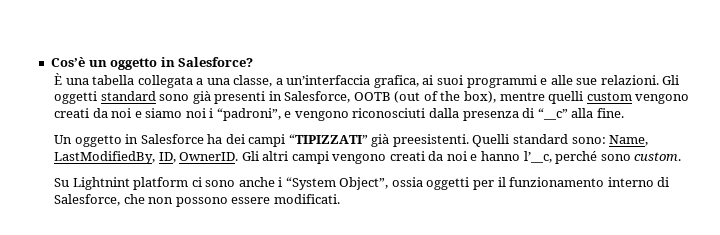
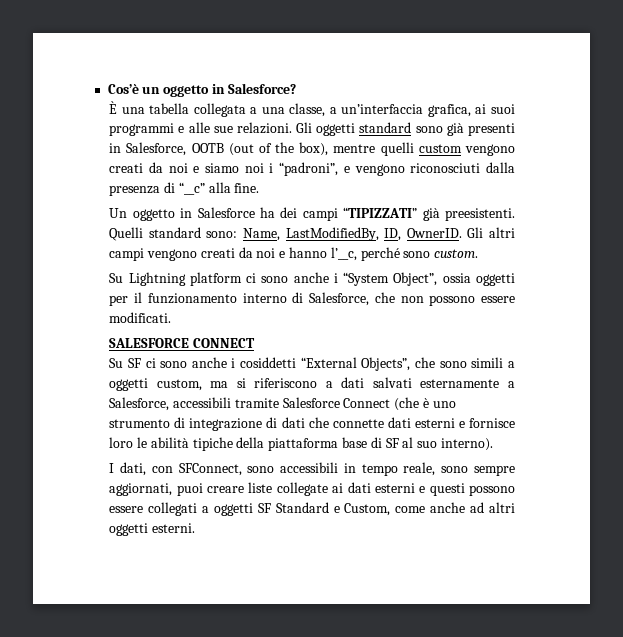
[72,177,130,190] Lightnint -> [128,272,186,286] Lightning
(340, 199) none -> [109,338,256,348] [109,357,515,371] [109,377,515,391] [109,397,456,411] [109,417,515,431] [109,437,493,451] [109,462,515,476] [109,482,515,496] [109,502,515,516] [109,523,196,536] // SALESFORCE CONNECT // Su SF ci sono anche i cosiddetti “External Objects”, che sono simili a oggetti custom, ma si riferiscono a dati salvati esternamente a Salesforce, accessibili tramite Salesforce Connect (che è uno strumento di integrazione di dati che connette dati esterni e fornisce loro le abilità tipiche della piattaforma base di SF al suo interno). // I dati, con SFConnect, sono accessibili in tempo reale, sono sempre aggiornati, puoi creare liste collegate ai dati esterni e questi possono essere collegati a oggetti SF Standard e Custom, come anche ad altri oggetti esterni.

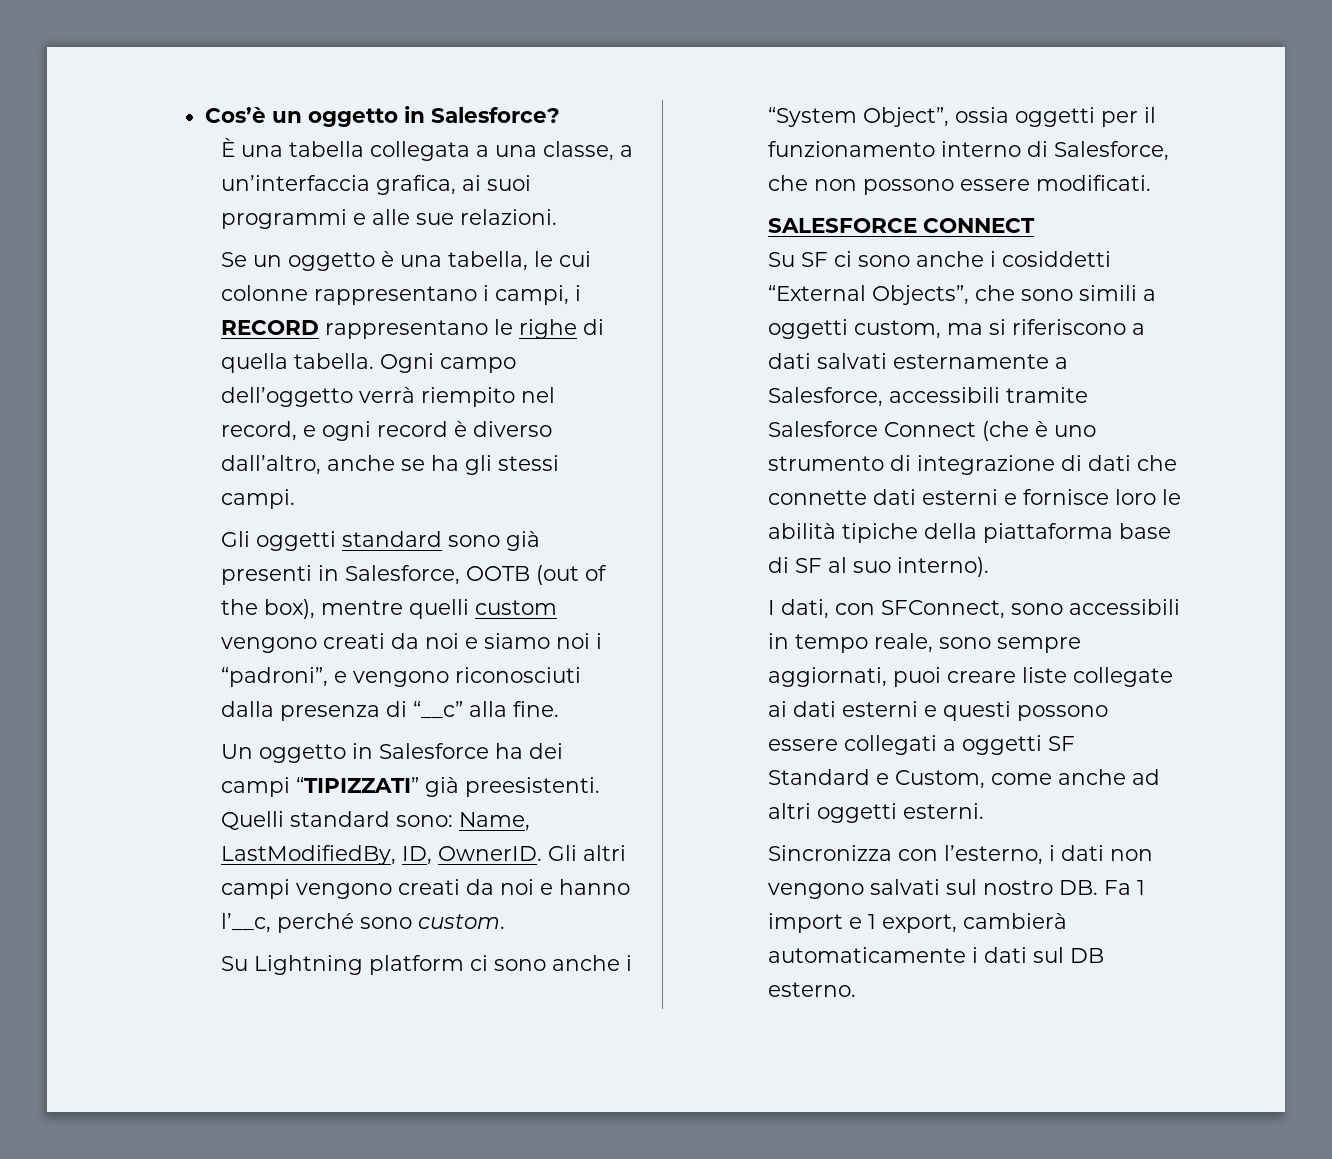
(292, 128) none -> [221,251,592,271] [221,285,582,305] [221,319,605,339] [221,353,517,373] [221,387,556,407] [221,421,553,441] [221,455,560,475] [221,489,296,509] // Se un oggetto è una tabella, le cui colonne rappresentano i campi, i RECORD rappresentano le righe di quella tabella. Ogni campo dell’oggetto verrà riempito nel record, e ogni record è diverso dall’altro, anche se ha gli stessi campi. //
(196, 528) none -> [768,845,1154,865] [768,879,1146,899] [768,913,1068,933] [768,947,1105,963] [768,982,857,997] // Sincronizza con l’esterno, i dati non vengono salvati sul nostro DB. Fa 1 import e 1 export, cambierà automaticamente i dati sul DB esterno.

